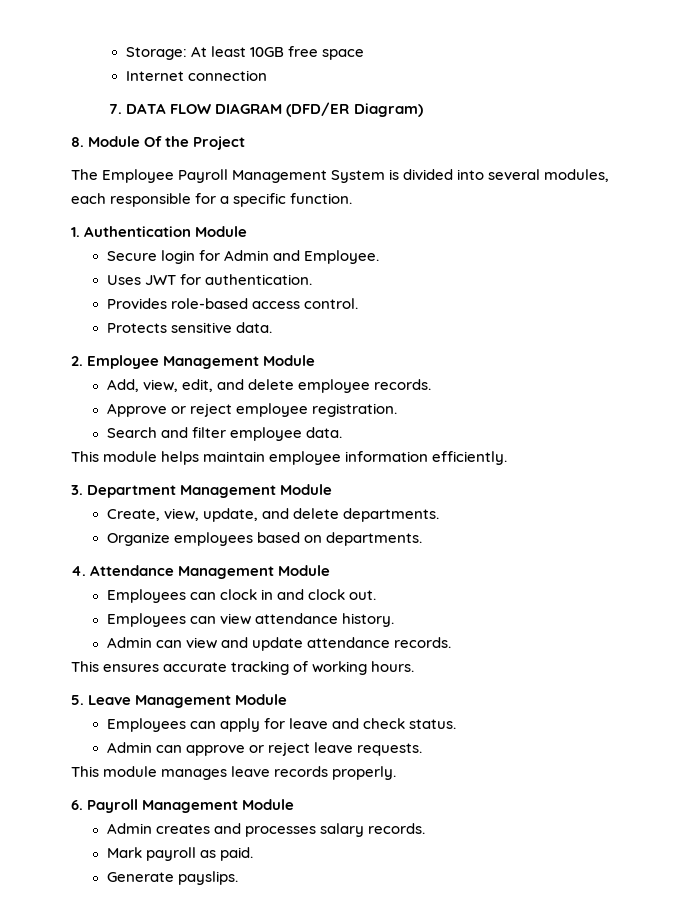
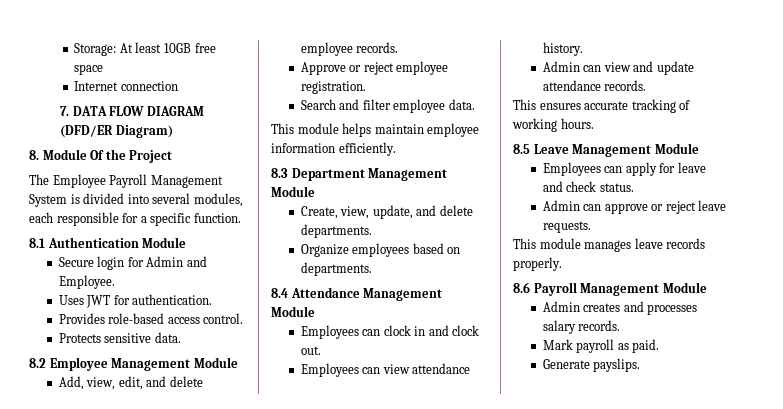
[71,227,80,237] 1. -> [29,238,45,248] 8.1
[71,356,83,366] 2. -> [29,358,46,368] 8.2
[71,485,83,495] 3. -> [271,168,288,178] 8.3
[71,566,86,576] 4. -> [271,288,288,298] 8.4
[71,695,84,705] 5. -> [513,144,530,154] 8.5
[71,800,83,810] 6. -> [513,282,530,293] 8.6

